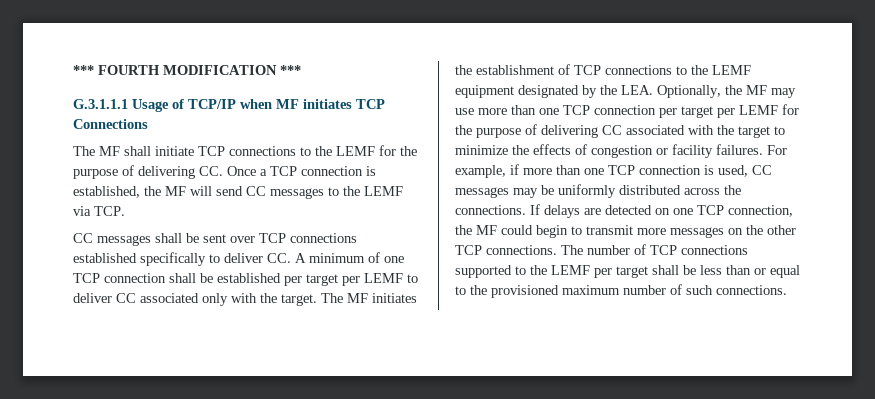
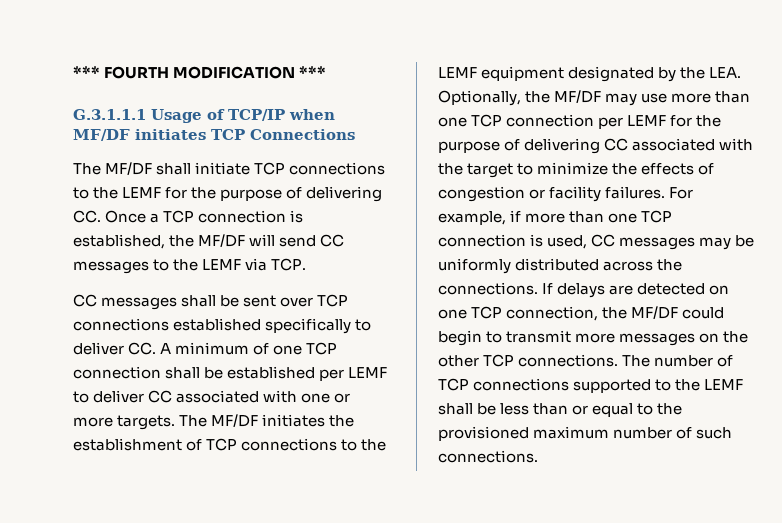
[276,99,299,109] MF -> [73,129,130,141] MF/DF
[99,146,120,156] MF -> [105,162,153,175] MF/DF
[165,186,186,196] MF -> [198,234,246,247] MF/DF
[306,274,360,286] target per -> (345, 375) none
[202,293,368,306] only with the target. The MF -> [263,390,351,403] [73,414,259,430] with one or more targets. The MF/DF
[746,85,767,95] MF -> [554,90,602,103] MF/DF
[681,106,735,118] target per -> (624, 123) none
[476,225,497,235] MF -> [631,306,679,319] MF/DF
[594,266,648,278] per target -> (744, 384) none

